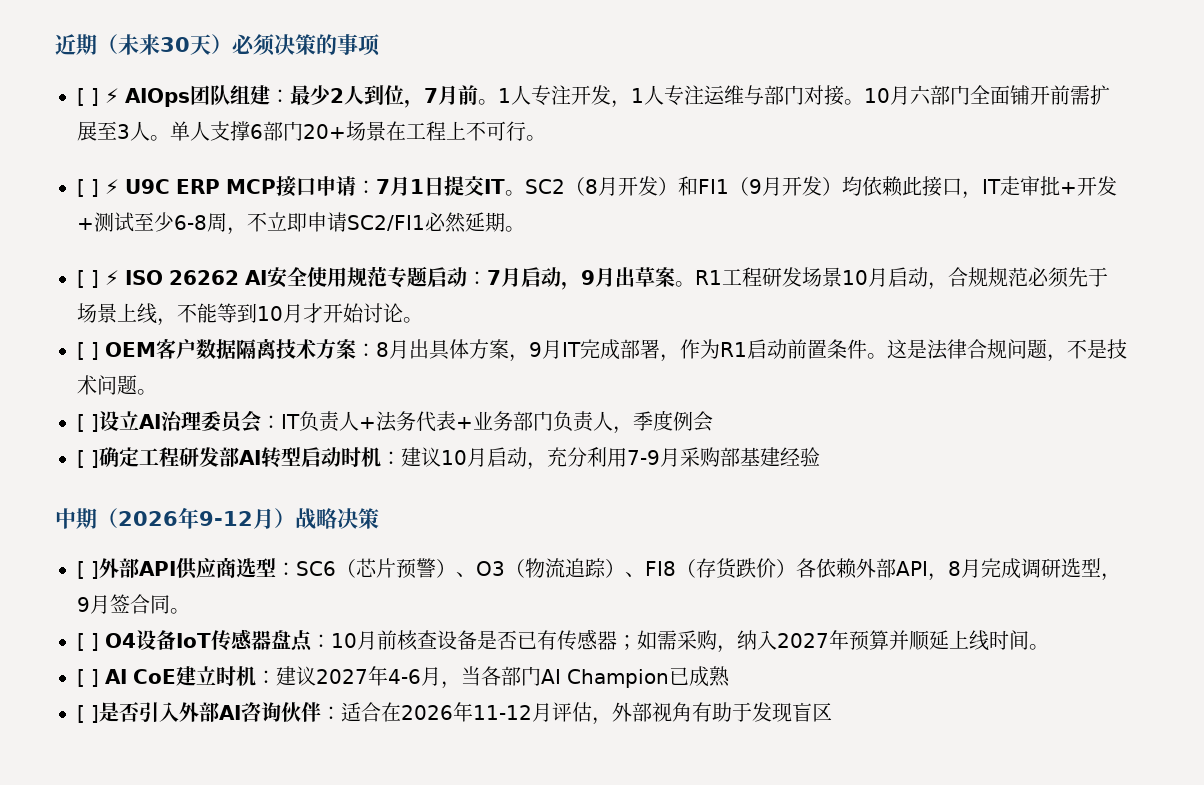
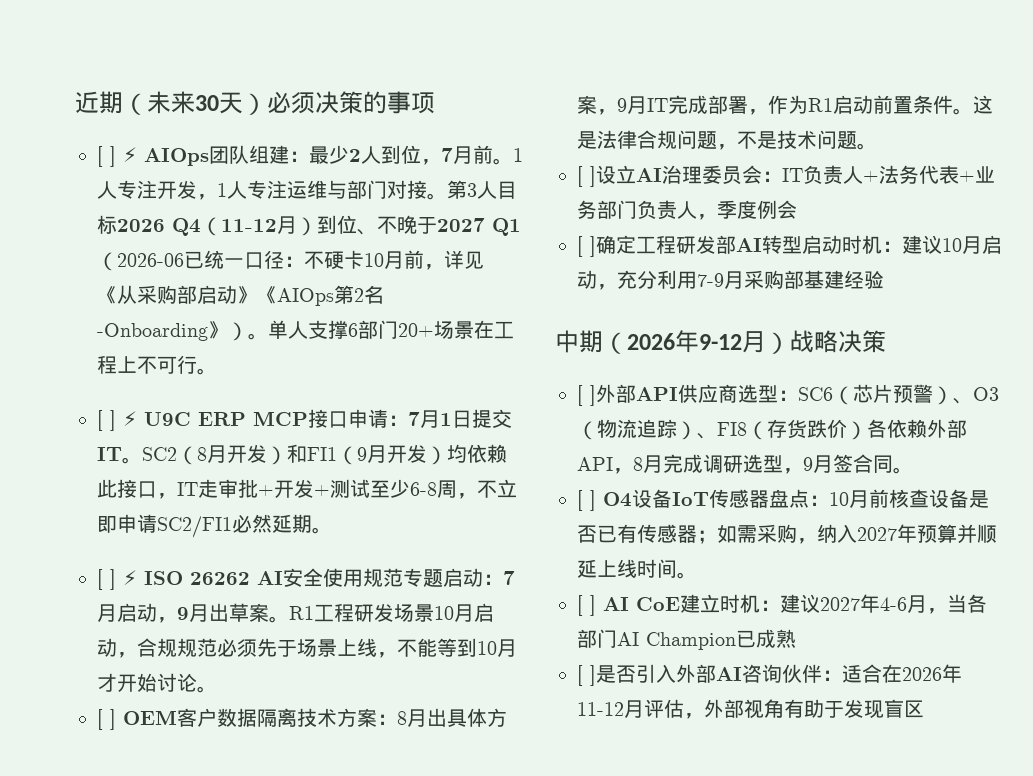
[864,85,1110,105] [77,121,150,141] 10月六部门全面铺开前需扩展至3人 -> [447,180,517,199] [97,215,521,236] [97,250,484,271] [97,285,384,306] [97,321,248,341] 第3人目标2026 Q4（11-12月）到位、不晚于2027 Q1（2026-06已统一口径：不硬卡10月前，详见《从采购部启动》《AIOps第2名-Onboarding》）

